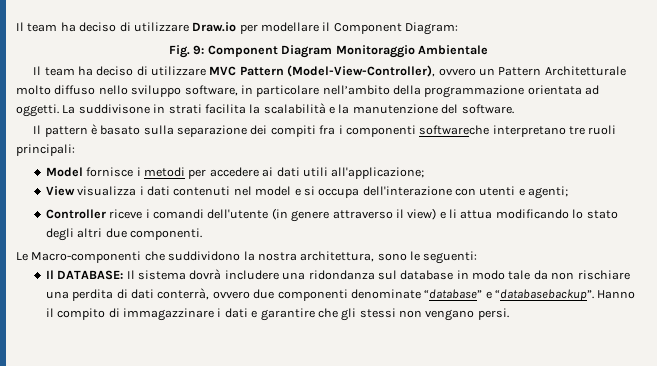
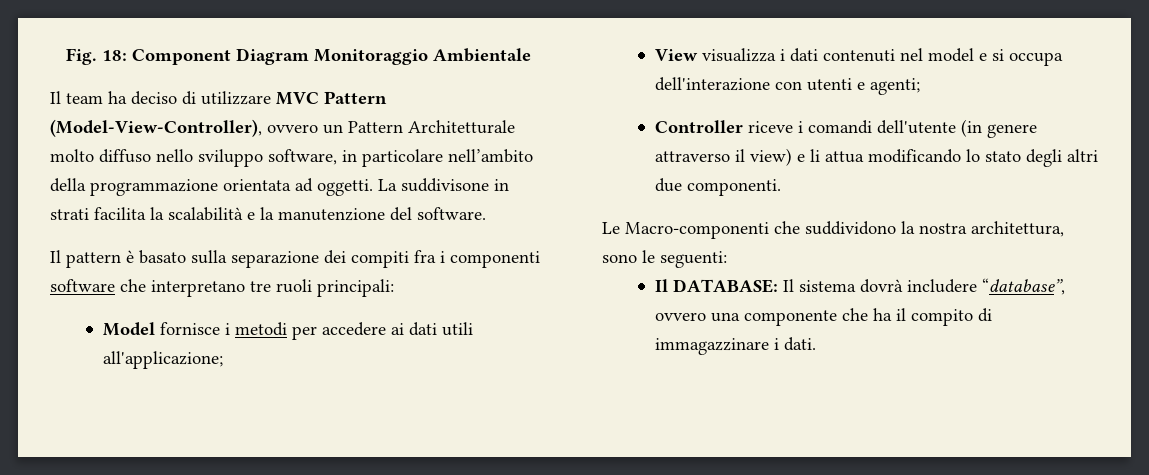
[16,22,459,35] [169,45,205,58] Il team ha deciso di utilizzare Draw.io per modellare il Component Diagram: // Fig. 9: -> [66,48,127,65] Fig. 18:
[419,125,490,135] softwareche -> [50,279,146,292] software che
[282,270,630,280] [45,288,636,301] una ridondanza sul database in modo tale da non rischiare una perdita di dati conterrà, ovvero due componenti denominate “database” e “databasebackup”. Hanno -> [982,278,1066,295] [655,308,893,326] “database”, ovvero una componente che ha
[224,308,509,321] dati e garantire che gli stessi non vengano persi. -> [784,337,817,351] dati.

